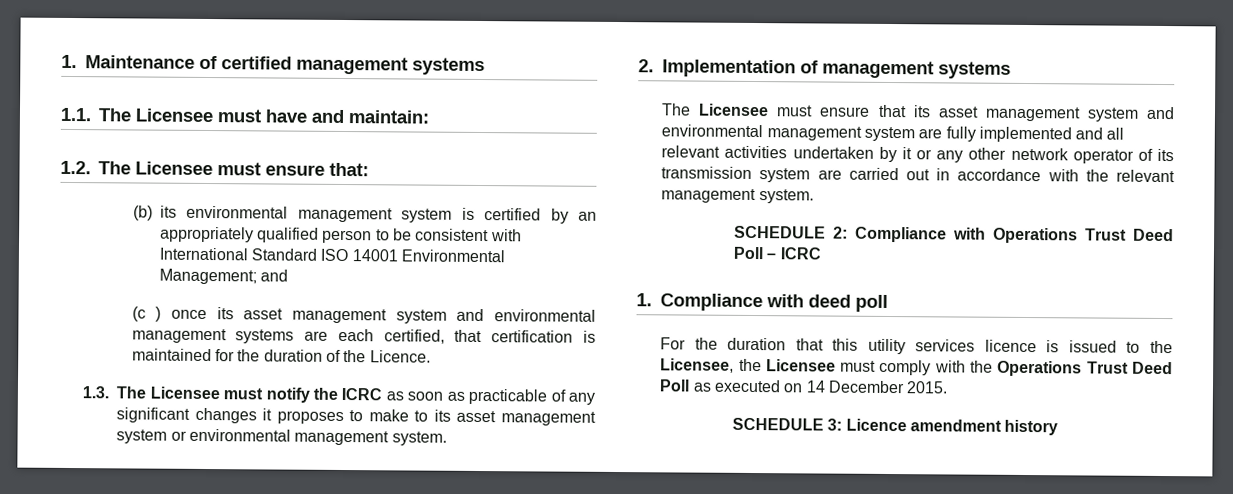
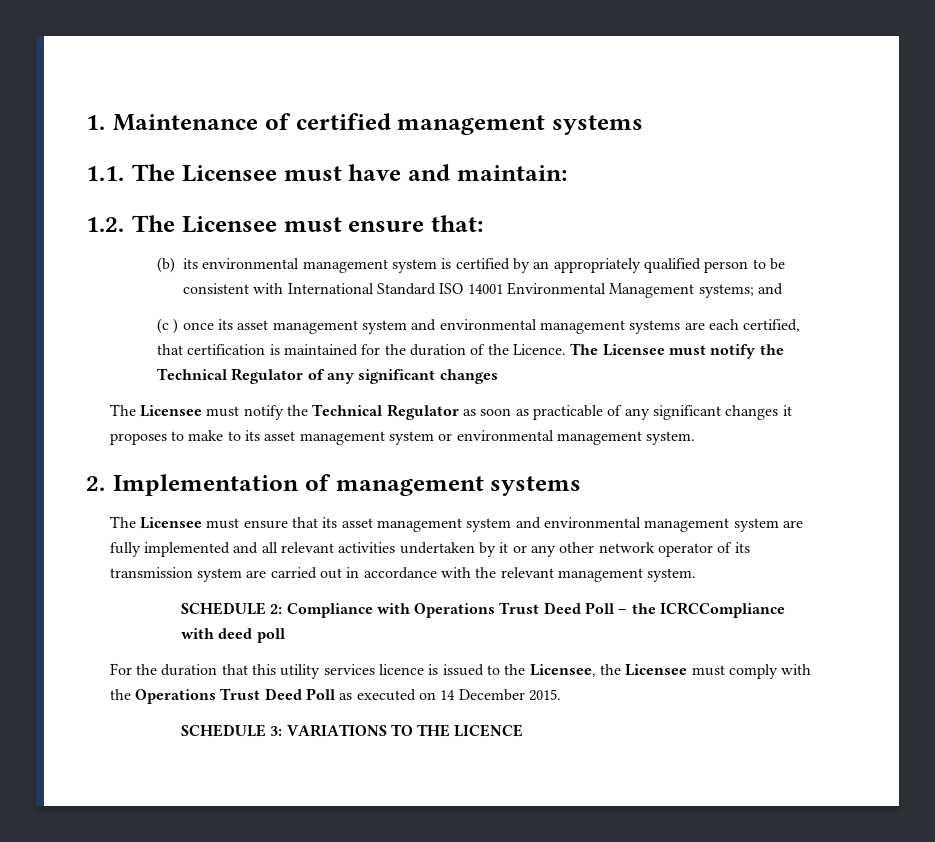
[158,268,257,285] Management; -> [609,283,754,298] Management systems;
[82,386,383,403] // 1.3. The Licensee must notify the ICRC -> [570,343,784,359] [157,368,498,384] [109,404,459,420] The Licensee must notify the Technical Regulator of any significant changes // The Licensee must notify the Technical Regulator
[779,247,822,260] [636,293,764,312] ICRC // 1. Compliance -> [631,602,786,618] the ICRCCompliance
[845,418,1059,436] Licence amendment history -> [286,724,524,737] VARIATIONS TO THE LICENCE

